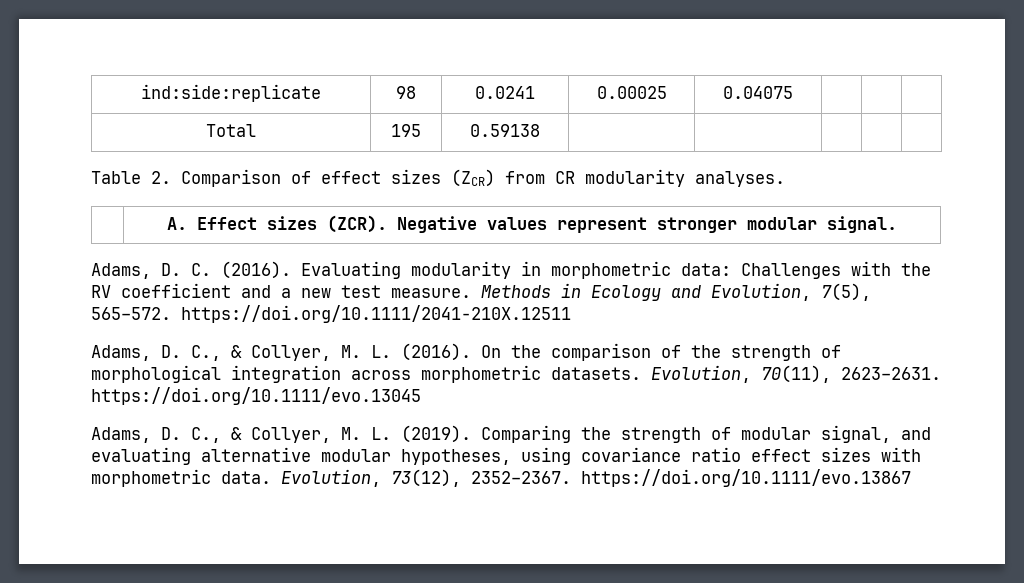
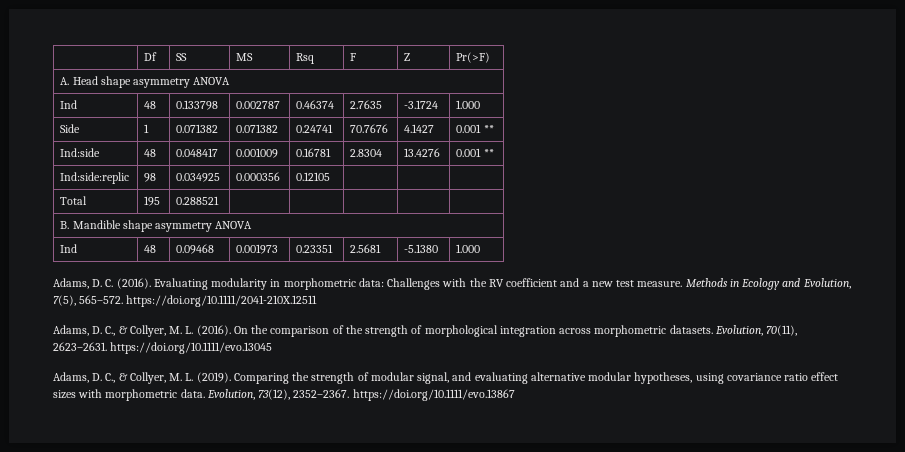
[141,84,321,102] [396,86,416,99] [475,86,535,99] [596,86,667,99] [723,86,793,99] [206,124,256,137] [391,124,421,137] [470,124,540,137] [91,169,785,187] [167,215,897,233] ind:side:replicate | 98 | 0.0241 | 0.00025 | 0.04075 | | | // Total | 195 | 0.59138 | | | | | // Table 2. Comparison of effect sizes (ZCR) from CR modularity analyses. // | A. Effect sizes (ZCR). Negative values represent stronger modular signal. -> [144,52,158,61] [176,53,188,61] [236,53,254,61] [296,53,315,64] [350,53,357,61] [404,53,411,61] [456,52,491,63] [60,76,231,88] [60,100,78,109] [144,101,157,109] [176,100,219,110] [236,101,281,109] [296,100,335,109] [350,100,383,109] [404,100,439,109] [456,100,481,109] [60,124,81,133] [144,124,150,133] [176,124,219,133] [236,124,279,133] [296,124,334,133] [350,124,389,133] [404,124,435,133] [456,124,494,133] [60,148,101,157] [144,149,157,157] [176,148,219,157] [236,148,279,158] [296,148,332,157] [350,149,383,157] [404,148,441,157] [456,148,494,157] [60,172,130,184] [144,173,157,182] [176,173,221,182] [236,172,281,181] [296,172,331,181] [60,196,88,205] [144,196,161,206] [176,196,220,205] [60,220,253,232] [60,244,78,253] [144,245,157,253] [176,244,215,254] [236,244,279,254] [296,244,334,253] [350,244,382,253] [404,244,439,253] [456,244,481,253] | Df | SS | MS | Rsq | F | Z | Pr(>F) // A. Head shape asymmetry ANOVA // Ind | 48 | 0.133798 | 0.002787 | 0.46374 | 2.7635 | -3.1724 | 1.000 // Side | 1 | 0.071382 | 0.071382 | 0.24741 | 70.7676 | 4.1427 | 0.001 ** // Ind:side | 48 | 0.048417 | 0.001009 | 0.16781 | 2.8304 | 13.4276 | 0.001 ** // Ind:side:replic | 98 | 0.034925 | 0.000356 | 0.12105 | | | // Total | 195 | 0.288521 | | | | | // B. Mandible shape asymmetry ANOVA // Ind | 48 | 0.09468 | 0.001973 | 0.23351 | 2.5681 | -5.1380 | 1.000

